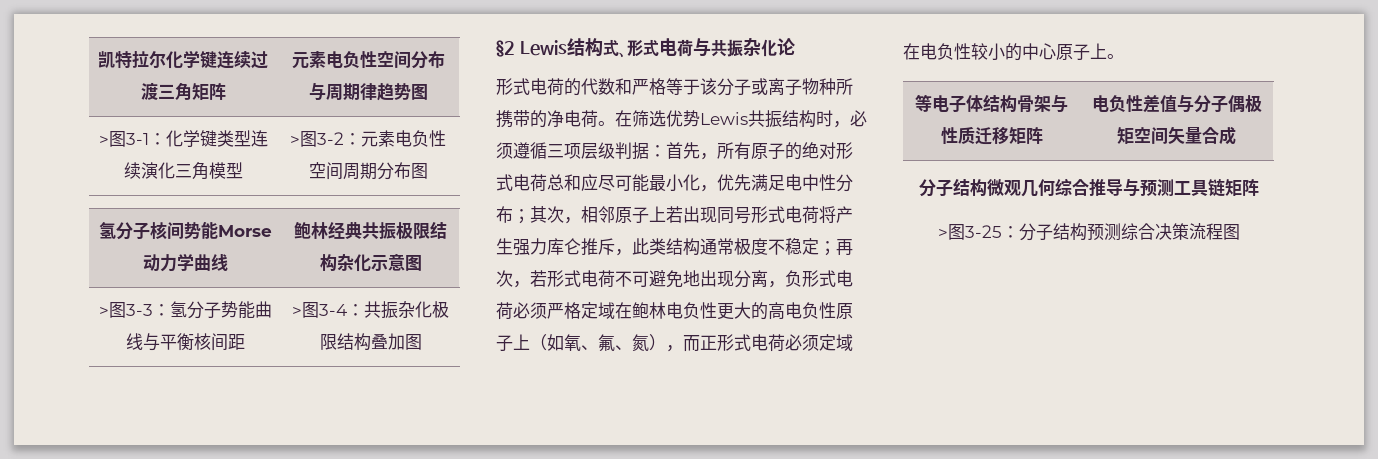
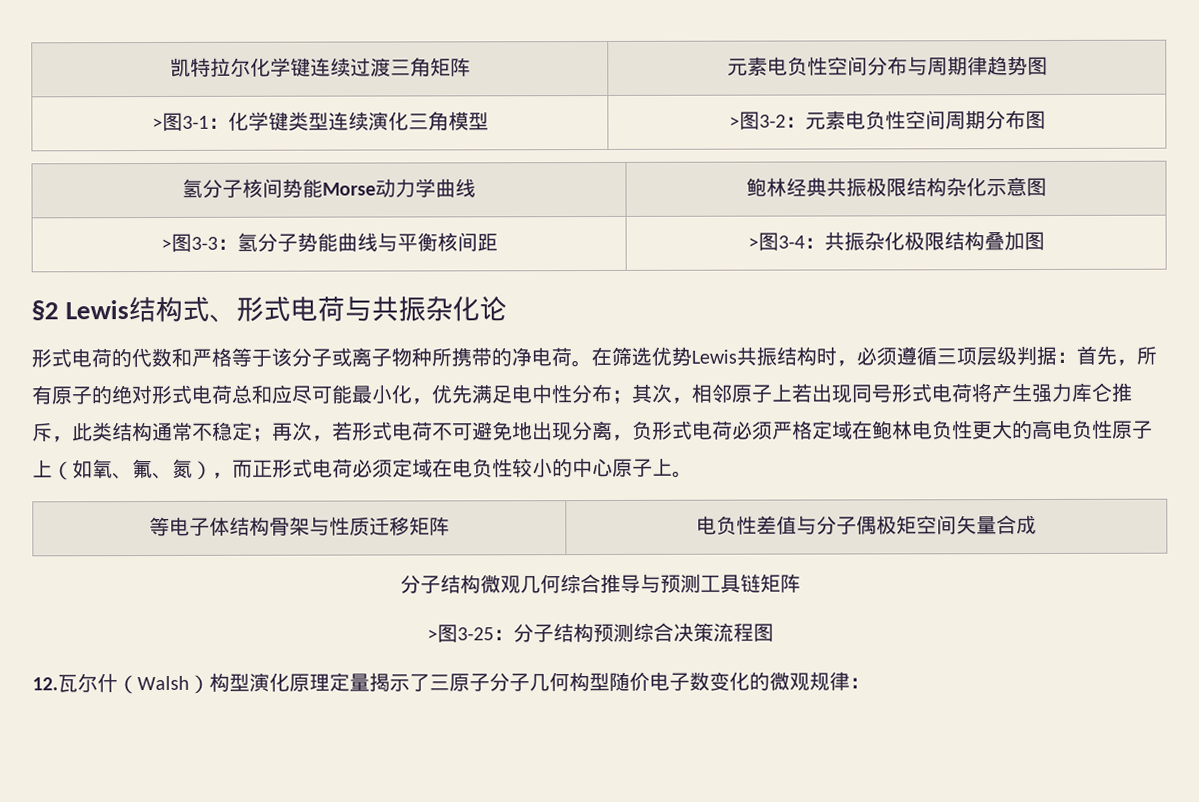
[734,238,768,255] 极度 -> (193, 431) none
(1240, 232) none -> [32,671,870,695] // 12.瓦尔什（Walsh）构型演化原理定量揭示了三原子分子几何构型随价电子数变化的微观规律：

